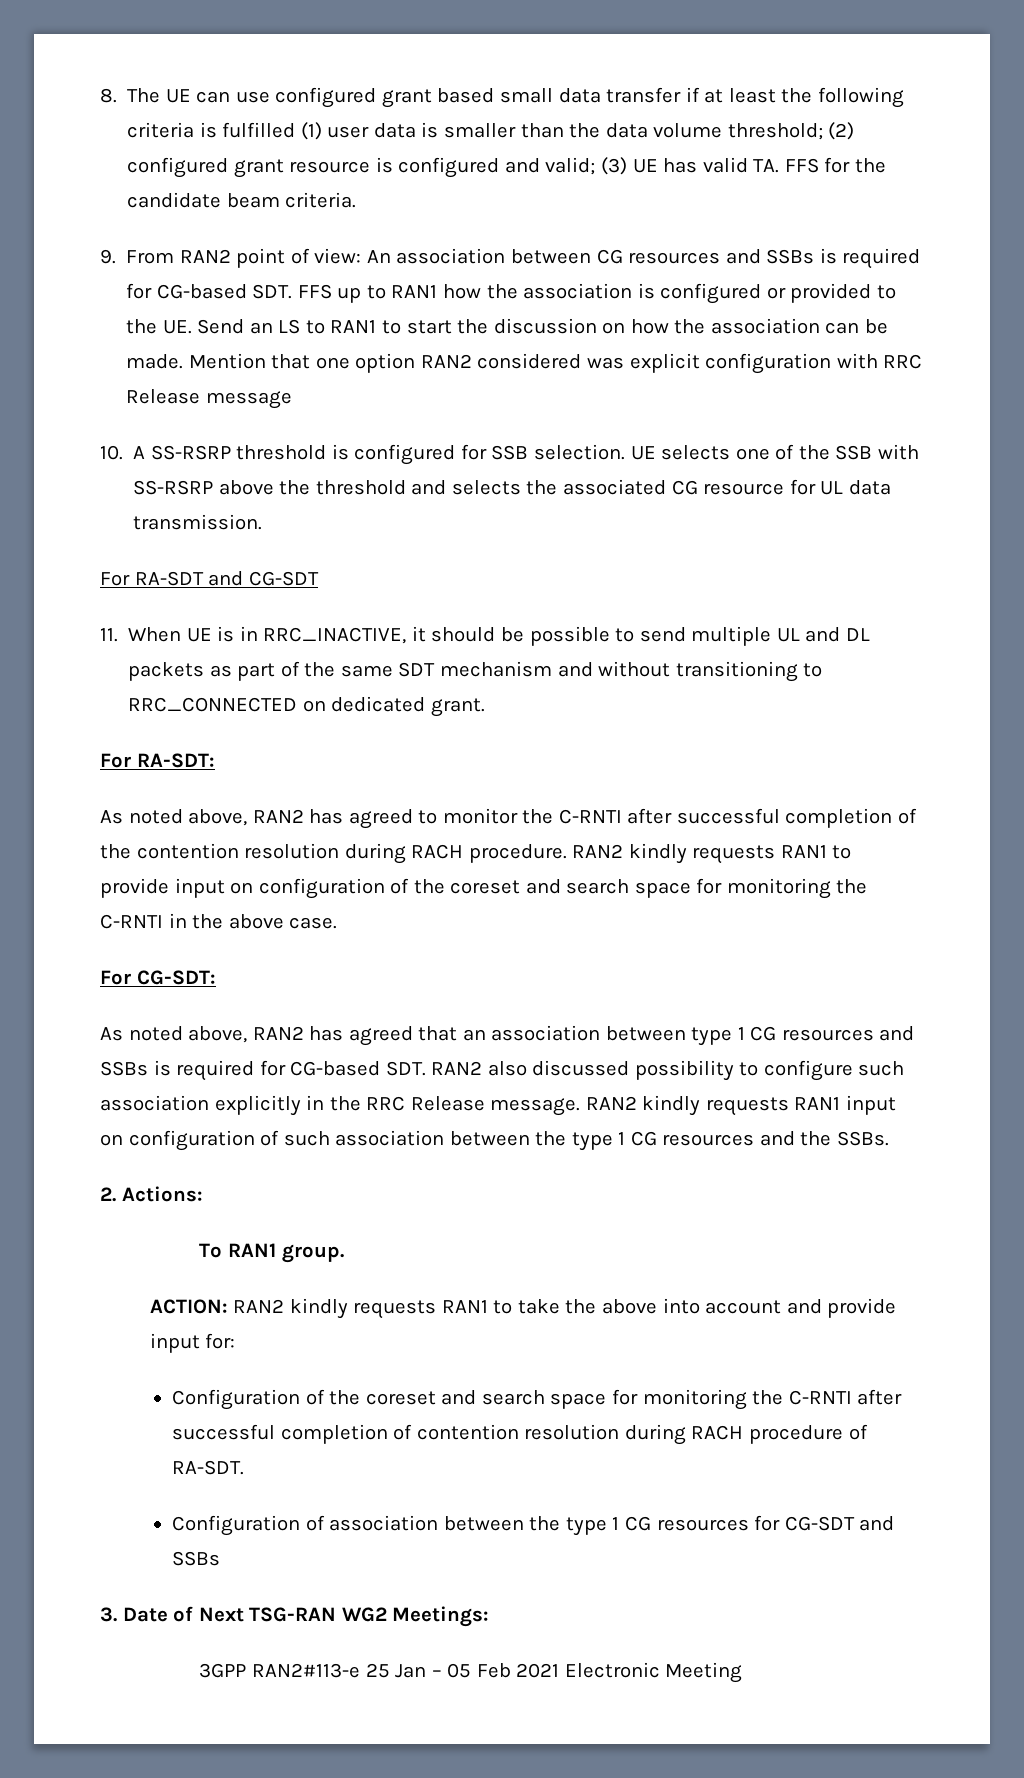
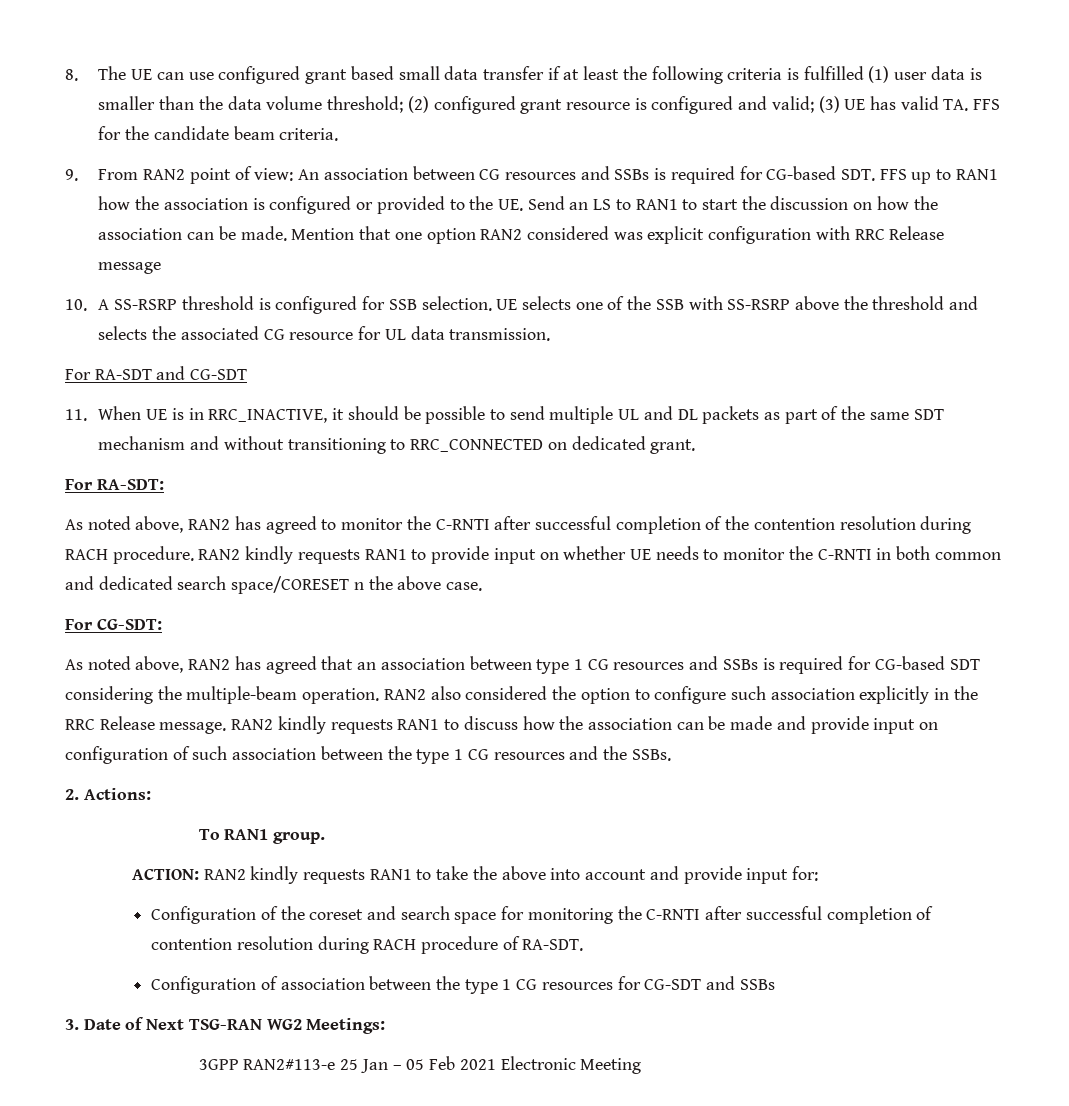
[258,878,868,899] [100,913,187,929] configuration of the coreset and search space for monitoring the C-RNTI in -> [563,546,1001,560] [65,576,364,594] whether UE needs to monitor the C-RNTI in both common and dedicated search space/CORESET n
[385,1060,734,1081] SDT. RAN2 also discussed possibility -> [949,659,980,670] [65,686,630,704] SDT considering the multiple-beam operation. RAN2 also considered the option
(841, 1103) none -> [444,716,869,734] to discuss how the association can be made and provide

